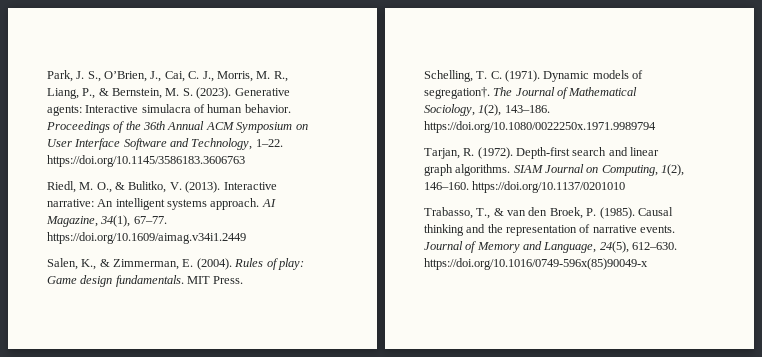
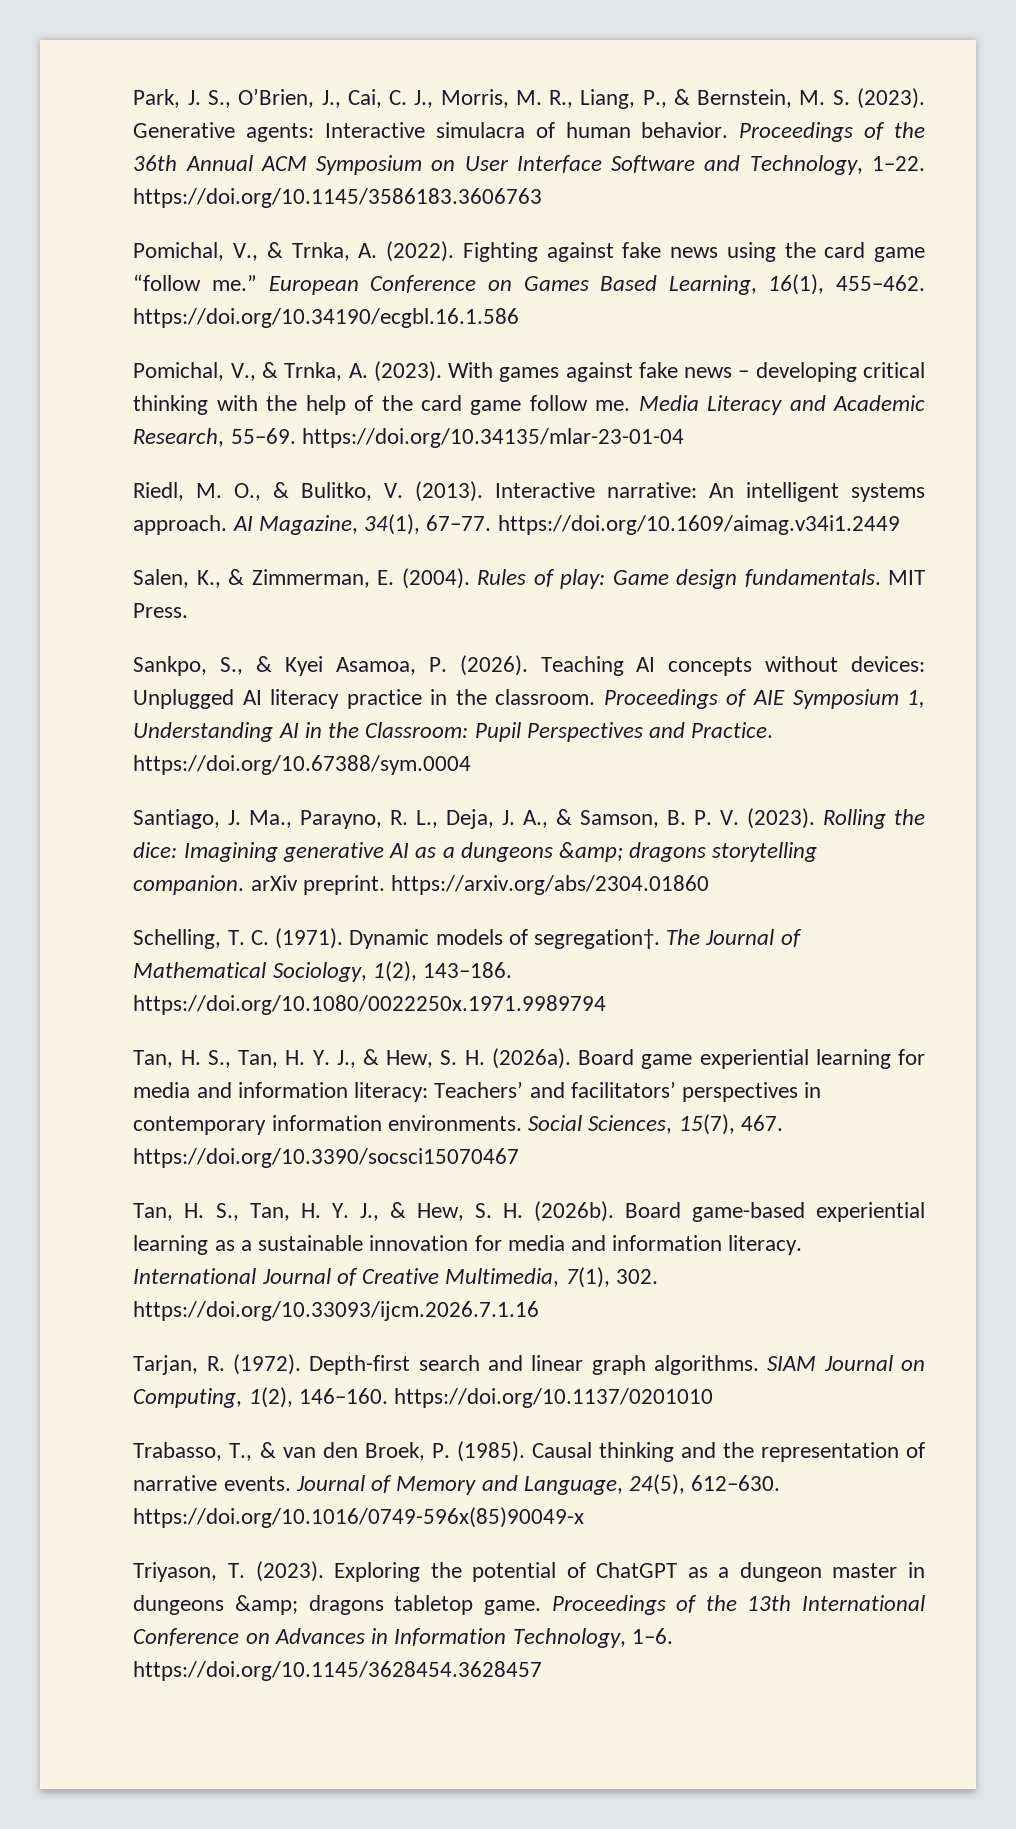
(245, 161) none -> [133,241,926,262] [133,274,926,295] [133,308,520,328] [133,361,926,382] [133,395,925,415] [133,428,684,448] // Pomichal, V., & Trnka, A. (2022). Fighting against fake news using the card game “follow me.” European Conference on Games Based Learning, 16(1), 455–462. https://doi.org/10.34190/ecgbl.16.1.586 // Pomichal, V., & Trnka, A. (2023). With games against fake news – developing critical thinking with the help of the card game follow me. Media Literacy and Academic Research, 55–69. https://doi.org/10.34135/mlar-23-01-04
(244, 280) none -> [133,655,926,676] [133,689,926,709] [133,722,774,742] [133,755,472,775] [133,808,926,829] [133,842,818,862] [133,875,710,895] // Sankpo, S., & Kyei Asamoa, P. (2026). Teaching AI concepts without devices: Unplugged AI literacy practice in the classroom. Proceedings of AIE Symposium 1, Understanding AI in the Classroom: Pupil Perspectives and Practice. https://doi.org/10.67388/sym.0004 // Santiago, J. Ma., Parayno, R. L., Deja, J. A., & Samson, B. P. V. (2023). Rolling the dice: Imagining generative AI as a dungeons &amp; dragons storytelling companion. arXiv preprint. https://arxiv.org/abs/2304.01860
(656, 127) none -> [133,1048,926,1069] [133,1081,822,1102] [133,1114,783,1135] [133,1148,520,1168] [133,1201,925,1222] [133,1235,803,1255] [133,1267,658,1288] [133,1301,540,1321] // Tan, H. S., Tan, H. Y. J., & Hew, S. H. (2026a). Board game experiential learning for media and information literacy: Teachers’ and facilitators’ perspectives in contemporary information environments. Social Sciences, 15(7), 467. https://doi.org/10.3390/socsci15070467 // Tan, H. S., Tan, H. Y. J., & Hew, S. H. (2026b). Board game-based experiential learning as a sustainable innovation for media and information literacy. International Journal of Creative Multimedia, 7(1), 302. https://doi.org/10.33093/ijcm.2026.7.1.16
(648, 264) none -> [133,1561,926,1582] [133,1595,926,1615] [133,1628,673,1648] [133,1661,543,1681] // Triyason, T. (2023). Exploring the potential of ChatGPT as a dungeon master in dungeons &amp; dragons tabletop game. Proceedings of the 13th International Conference on Advances in Information Technology, 1–6. https://doi.org/10.1145/3628454.3628457

